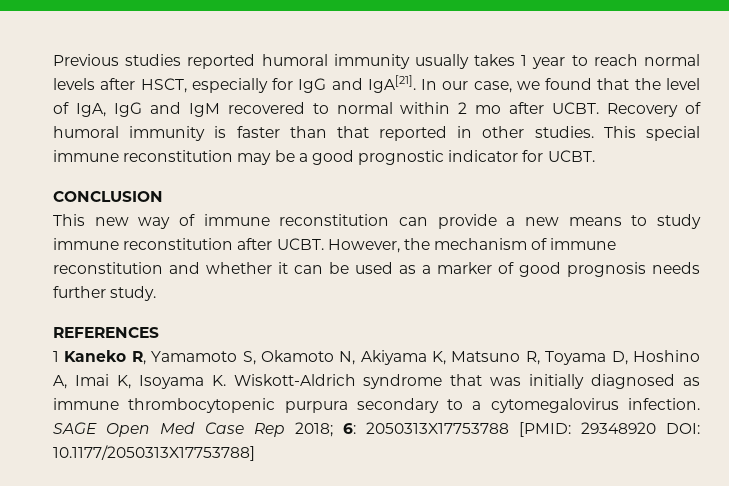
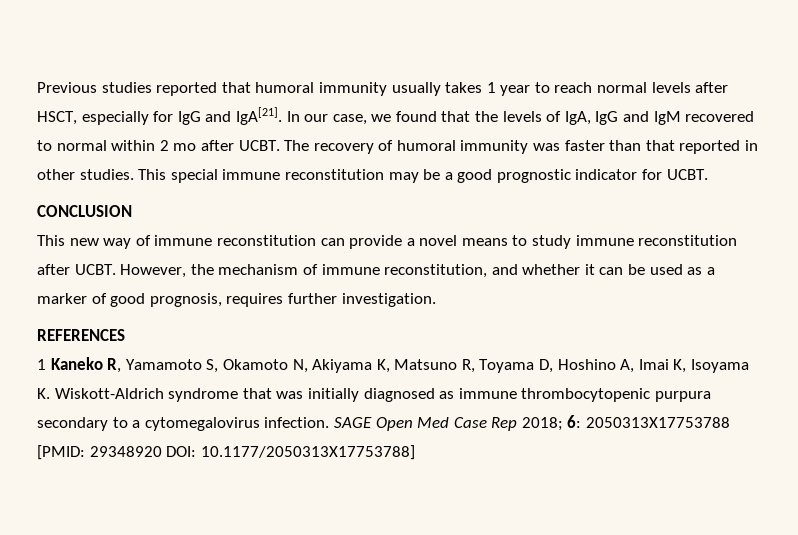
(256, 61) none -> [221,82,251,93] that
[665,78,700,90] level -> [502,111,542,122] levels
[607,103,679,117] Recovery -> [284,140,374,154] The recovery
[214,126,227,138] is -> [533,143,561,151] was
[525,217,559,226] new -> [419,235,458,246] novel
[53,262,163,274] reconstitution -> [384,264,488,278] reconstitution,
[567,262,700,277] [53,286,157,301] prognosis needs further study. -> [149,293,436,307] prognosis, requires further investigation.

